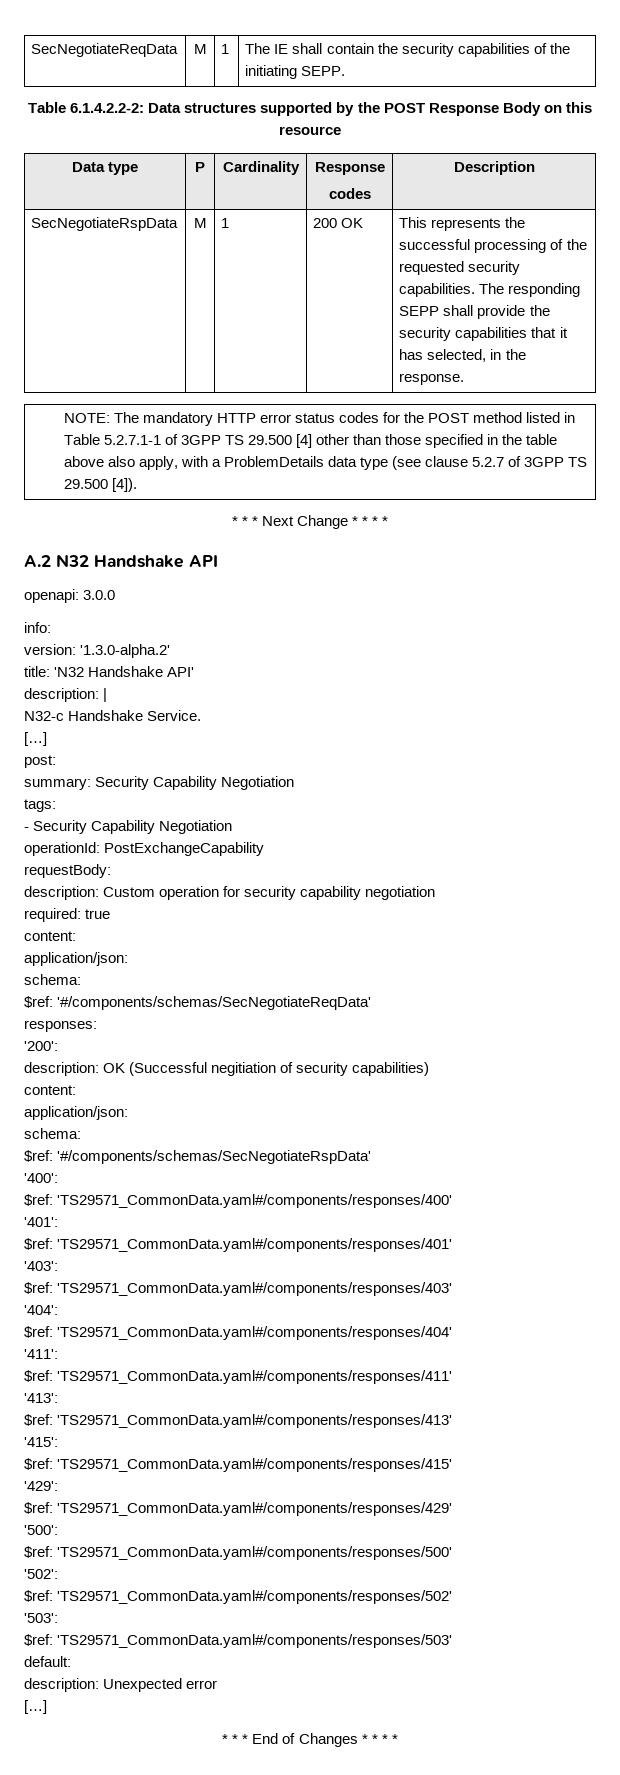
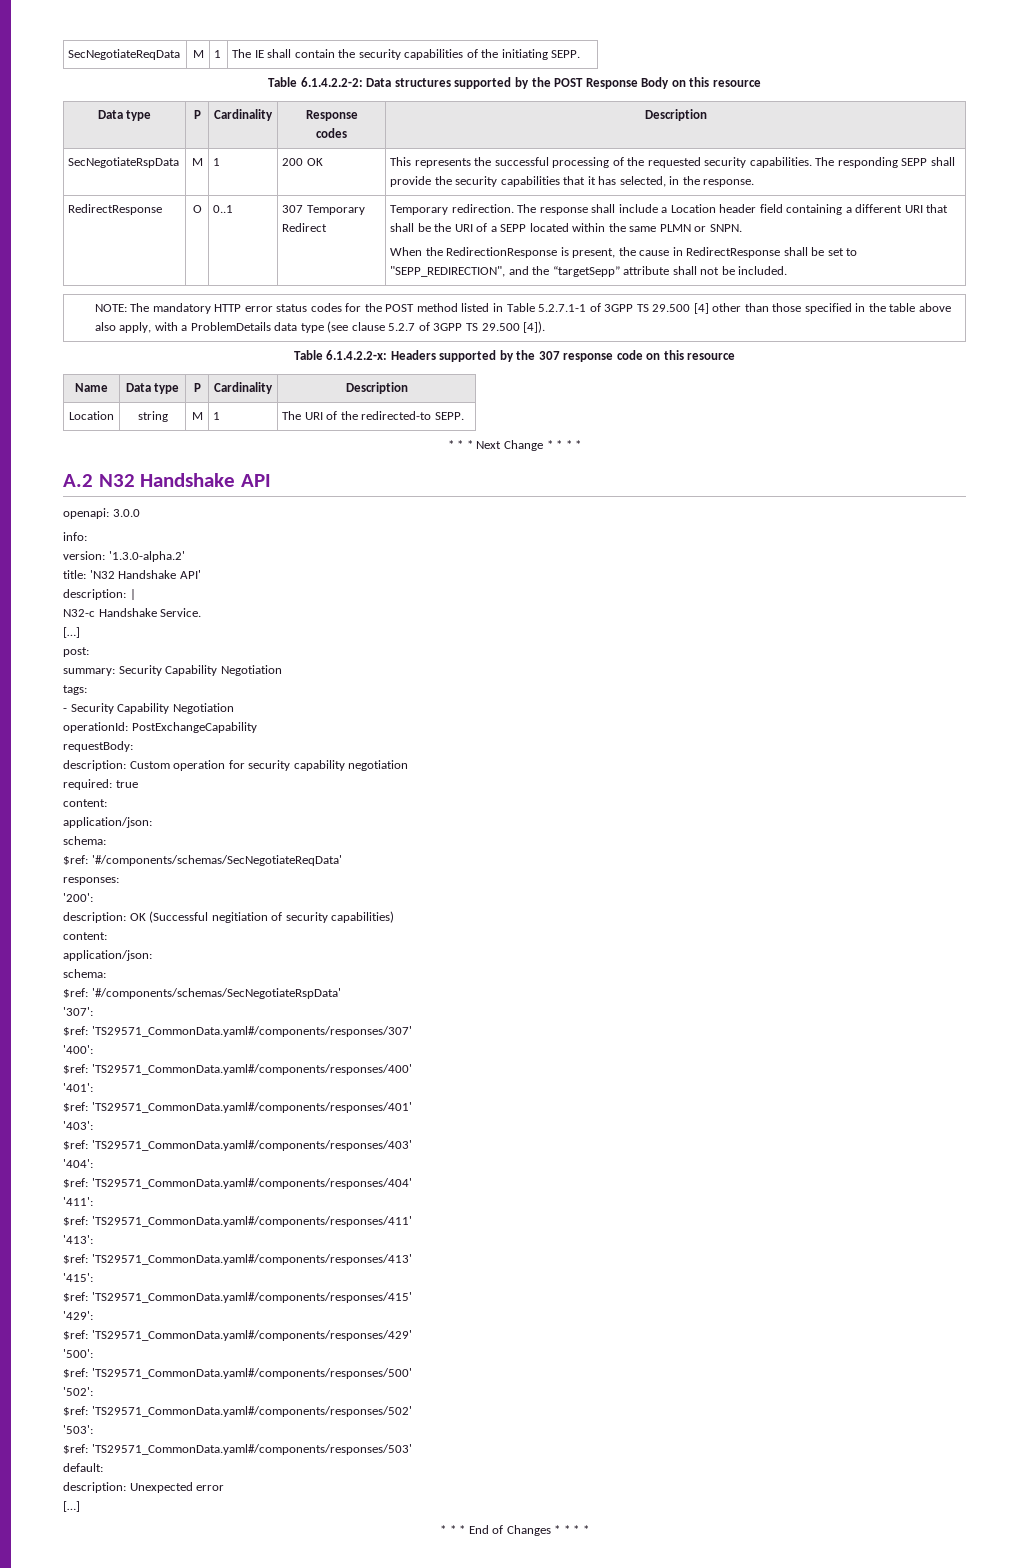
(465, 379) none -> [68,204,163,215] [192,205,202,213] [213,205,234,213] [282,205,365,215] [282,223,328,232] [390,204,949,215] [390,223,742,232] [390,247,858,258] [390,266,788,277] // RedirectResponse | O | 0..1 | 307 Temporary Redirect | Temporary redirection. The response shall include a Location header field containing a different URI that shall be the URI of a SEPP located within the same PLMN or SNPN. // When the RedirectionResponse is present, the cause in RedirectResponse shall be set to "SEPP_REDIRECTION", and the “targetSepp” attribute shall not be included.
(137, 485) none -> [293,350,736,362] [75,383,108,392] [125,383,180,394] [193,383,201,392] [214,382,273,394] [345,382,408,394] [69,411,114,420] [137,411,168,422] [191,412,203,420] [213,412,221,420] [282,411,464,420] // Table 6.1.4.2.2-x: Headers supported by the 307 response code on this resource // Name | Data type | P | Cardinality | Description // Location | string | M | 1 | The URI of the redirected-to SEPP.
(372, 1157) none -> [63,1007,93,1016] [63,1026,412,1037] // '307': // $ref: 'TS29571_CommonData.yaml#/components/responses/307'

